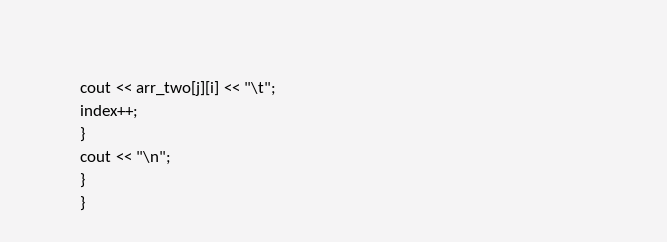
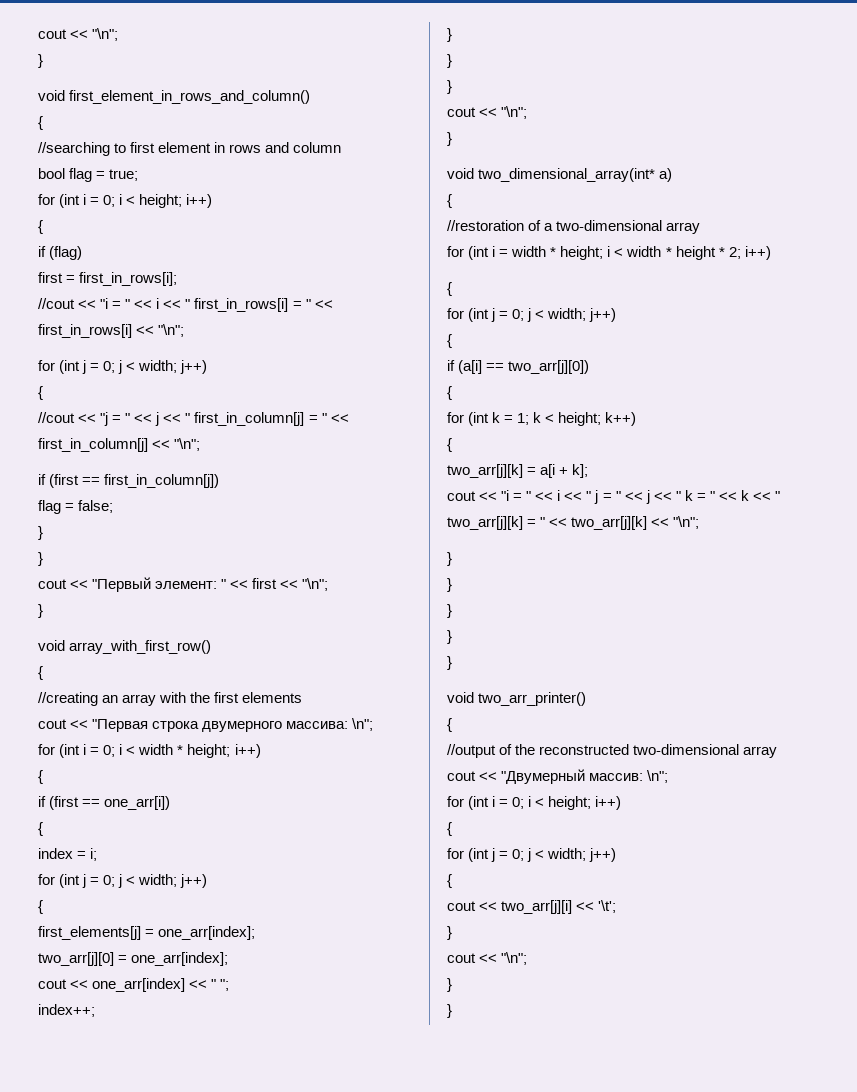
[80,81,277,96] [80,105,138,119] cout << arr_two[j][i] << "\t"; // index++; -> [38,28,119,41] [38,54,43,68] [38,90,311,104] [38,116,43,130] [38,142,342,156] [38,168,139,182] [38,194,213,208] [38,220,43,234] [38,246,83,260] [38,272,178,286] [38,298,333,312] [38,324,185,338] [38,360,208,374] [38,386,43,400] [38,412,349,426] [38,438,201,452] [38,474,220,488] [38,500,114,514] [38,526,43,540] [38,552,43,566] [38,577,329,592] [38,604,43,618] [38,640,212,654] [38,666,43,680] [38,692,303,706] [38,718,374,732] [38,744,261,758] [38,770,43,784] [38,796,171,810] [38,822,43,836] [38,848,98,861] [38,874,208,888] [38,900,43,914] [38,926,256,940] [38,952,229,966] [38,978,230,992] [38,1004,95,1017] [447,28,452,42] [447,54,452,68] [447,80,452,94] [447,106,528,119] [447,132,452,146] [447,168,673,182] [447,194,452,208] [447,220,701,234] [447,246,771,260] [447,282,452,296] [447,308,617,322] [447,334,452,348] [447,360,590,374] [447,386,452,400] [447,412,637,426] [447,438,452,452] [447,464,589,478] [447,490,781,504] [447,516,700,530] [447,552,452,566] [447,578,452,592] [447,604,452,618] [447,630,452,644] [447,656,452,670] [447,692,587,706] [447,718,452,732] [447,744,778,758] [447,769,669,784] [447,796,622,810] [447,822,452,836] [447,848,617,862] [447,874,452,888] [447,900,617,914] cout << "\n"; // } // void first_element_in_rows_and_column() // { // //searching to first element in rows and column // bool flag = true; // for (int i = 0; i < height; i++) // { // if (flag) // first = first_in_rows[i]; // //cout << "i = " << i << " first_in_rows[i] = " << first_in_rows[i] << "\n"; // for (int j = 0; j < width; j++) // { // //cout << "j = " << j << " first_in_column[j] = " << first_in_column[j] << "\n"; // if (first == first_in_column[j]) // flag = false; // } // } // cout << "Первый элемент: " << first << "\n"; // } // void array_with_first_row() // { // //creating an array with the first elements // cout << "Первая строка двумерного массива: \n"; // for (int i = 0; i < width * height; i++) // { // if (first == one_arr[i]) // { // index = i; // for (int j = 0; j < width; j++) // { // first_elements[j] = one_arr[index]; // two_arr[j][0] = one_arr[index]; // cout << one_arr[index] << " "; // index++; // } // } // } // cout << "\n"; // } // void two_dimensional_array(int* a) // { // //restoration of a two-dimensional array // for (int i = width * height; i < width * height * 2; i++) // { // for (int j = 0; j < width; j++) // { // if (a[i] == two_arr[j][0]) // { // for (int k = 1; k < height; k++) // { // two_arr[j][k] = a[i + k]; // cout << "i = " << i << " j = " << j << " k = " << k << " two_arr[j][k] = " << two_arr[j][k] << "\n"; // } // } // } // } // } // void two_arr_printer() // { // //output of the reconstructed two-dimensional array // cout << "Двумерный массив: \n"; // for (int i = 0; i < height; i++) // { // for (int j = 0; j < width; j++) // { // cout << two_arr[j][i] << '\t';

